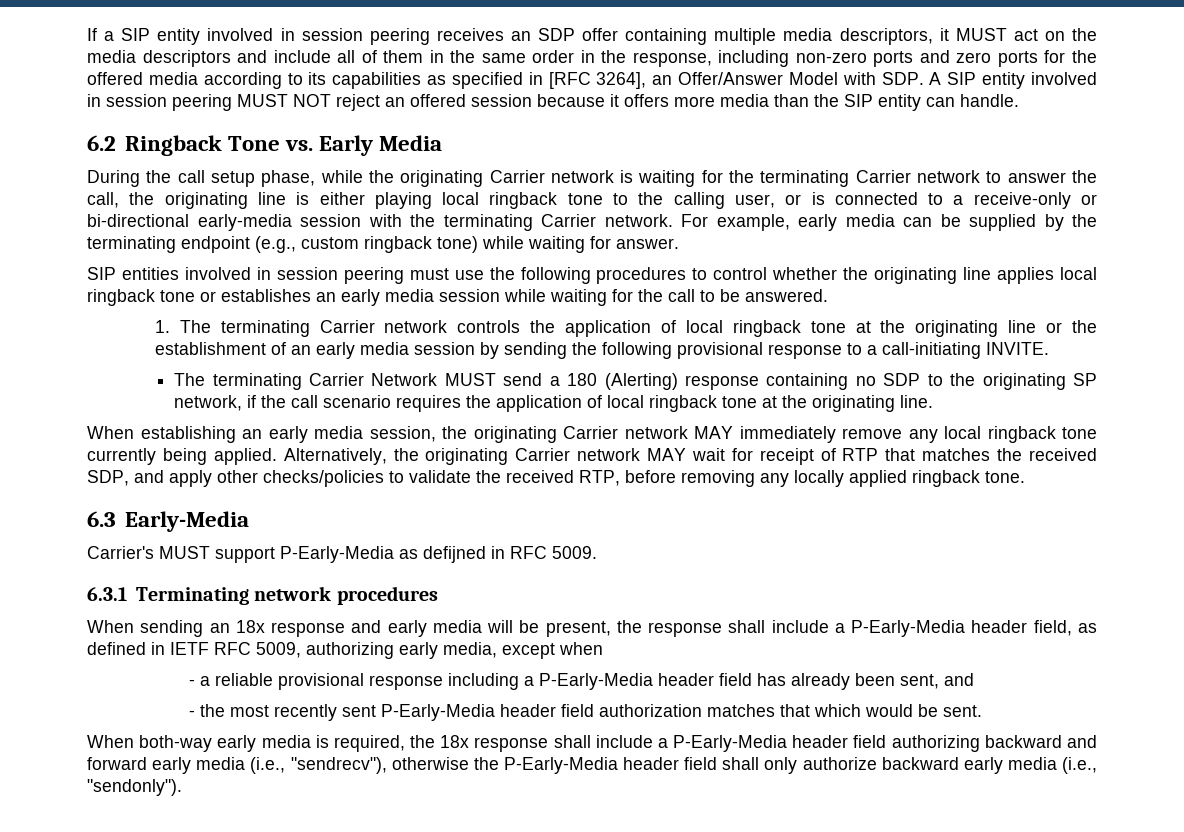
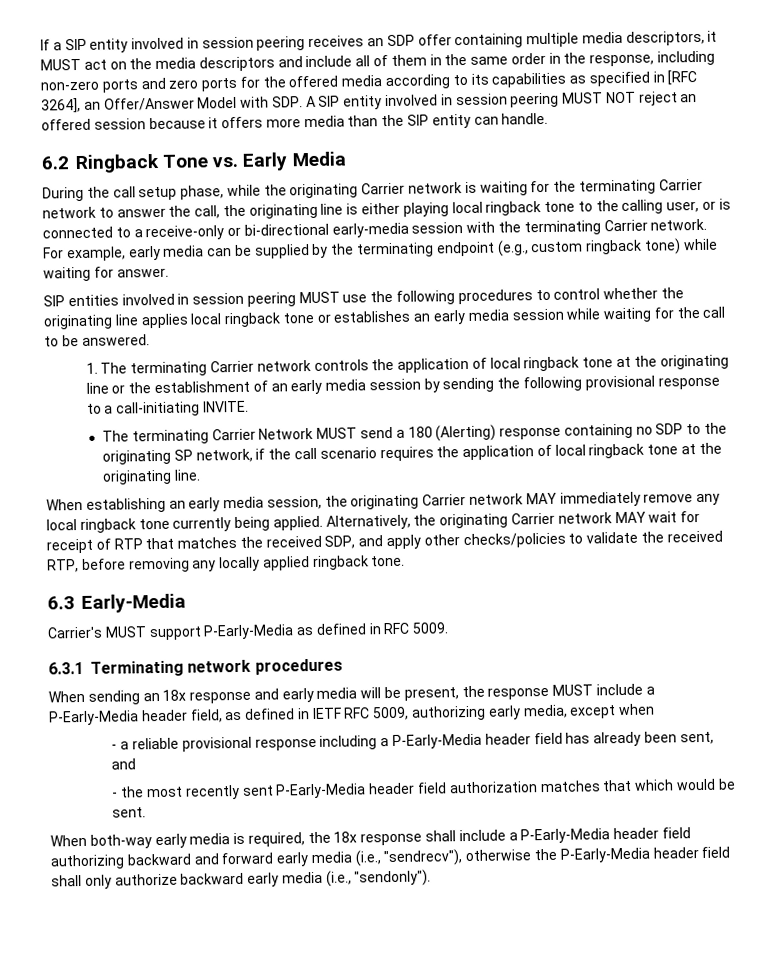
[409,268,449,280] must -> [298,291,340,304] MUST
[423,546,486,563] defijned -> [315,623,367,635] defined
[728,620,766,633] shall -> [552,684,594,696] MUST

